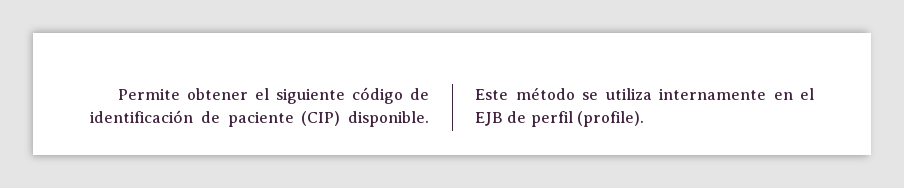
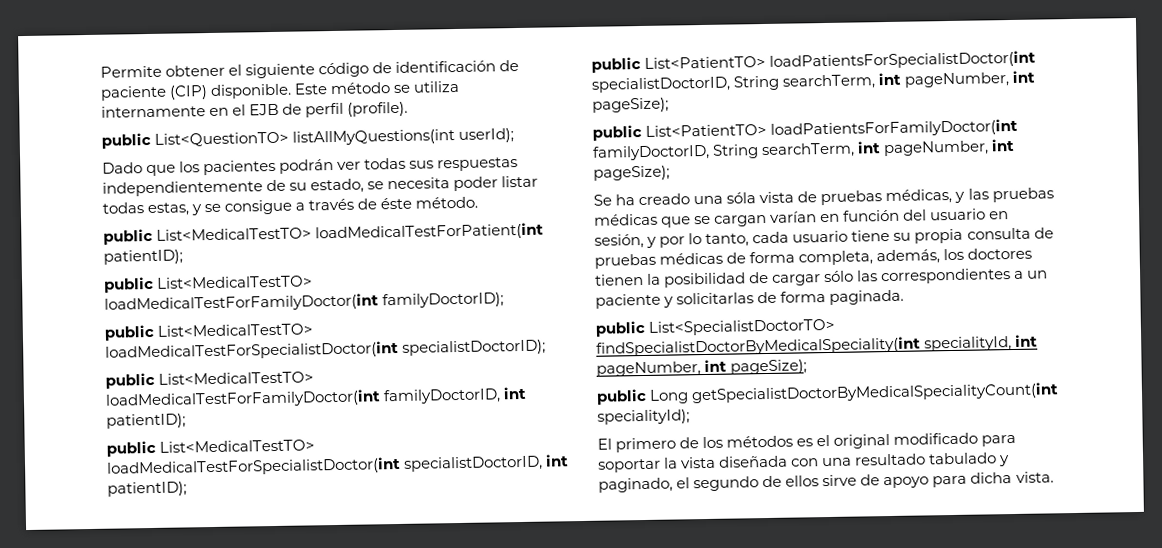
(644, 119) none -> [101,128,515,149] [102,157,519,177] [102,175,539,197] [102,196,479,217] [103,222,545,245] [103,249,183,265] [103,275,314,293] [104,292,505,313] [104,323,314,341] [105,339,547,361] [105,371,315,389] [105,386,528,409] [106,413,186,429] [106,439,316,457] [106,454,570,477] [107,481,187,497] [591,50,1037,73] [591,70,1036,93] [592,97,669,113] [592,118,1019,141] [592,138,1016,161] [593,165,670,181] [593,187,1054,206] [594,208,1010,228] [594,227,1054,249] [594,247,1033,269] [595,268,1049,288] [595,289,905,309] [595,318,836,337] [596,334,1039,357] [596,359,808,377] [596,382,1060,405] [597,409,690,425] [597,432,1017,453] [598,452,1011,473] [598,471,1054,493] // public List<QuestionTO> listAllMyQuestions(int userId); // Dado que los pacientes podrán ver todas sus respuestas independientemente de su estado, se necesita poder listar todas estas, y se consigue a través de éste método. // public List<MedicalTestTO> loadMedicalTestForPatient(int patientID); // public List<MedicalTestTO> loadMedicalTestForFamilyDoctor(int familyDoctorID); // public List<MedicalTestTO> loadMedicalTestForSpecialistDoctor(int specialistDoctorID); // public List<MedicalTestTO> loadMedicalTestForFamilyDoctor(int familyDoctorID, int patientID); // public List<MedicalTestTO> loadMedicalTestForSpecialistDoctor(int specialistDoctorID, int patientID); // public List<PatientTO> loadPatientsForSpecialistDoctor(int specialistDoctorID, String searchTerm, int pageNumber, int pageSize); // public List<PatientTO> loadPatientsForFamilyDoctor(int familyDoctorID, String searchTerm, int pageNumber, int pageSize); // Se ha creado una sóla vista de pruebas médicas, y las pruebas médicas que se cargan varían en función del usuario en sesión, y por lo tanto, cada usuario tiene su propia consulta de pruebas médicas de forma completa, además, los doctores tienen la posibilidad de cargar sólo las correspondientes a un paciente y solicitarlas de forma paginada. // public List<SpecialistDoctorTO> findSpecialistDoctorByMedicalSpeciality(int specialityId, int pageNumber, int pageSize); // public Long getSpecialistDoctorByMedicalSpecialityCount(int specialityId); // El primero de los métodos es el original modificado para soportar la vista diseñada con una resultado tabulado y paginado, el segundo de ellos sirve de apoyo para dicha vista.

